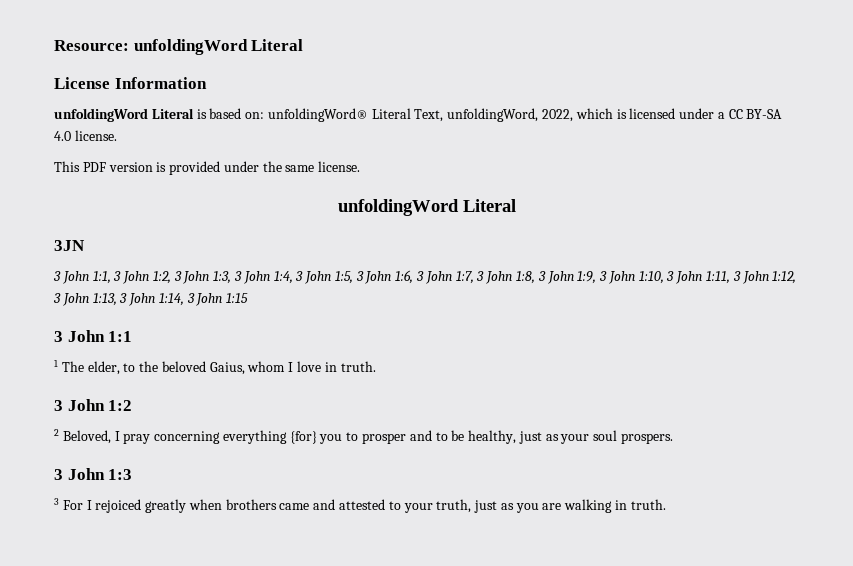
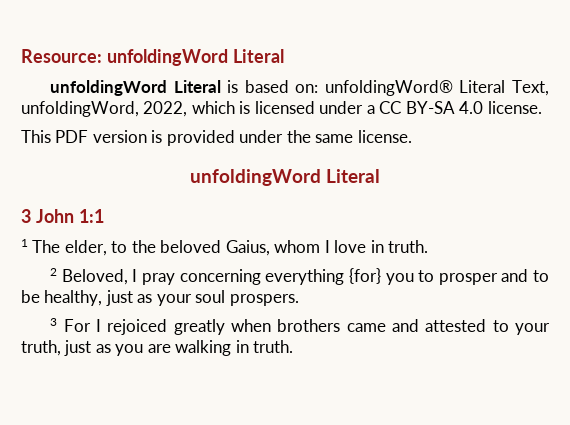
[54,77,207,89] // License Information -> (284, 56) none
[54,240,85,251] [53,270,797,284] [53,293,249,306] // 3JN // 3 John 1:1, 3 John 1:2, 3 John 1:3, 3 John 1:4, 3 John 1:5, 3 John 1:6, 3 John 1:7, 3 John 1:8, 3 John 1:9, 3 John 1:10, 3 John 1:11, 3 John 1:12, 3 John 1:13, 3 John 1:14, 3 John 1:15 -> (381, 176) none
[54,399,133,411] // 3 John 1:2 -> (429, 246) none
[54,468,133,480] // 3 John 1:3 -> (299, 300) none

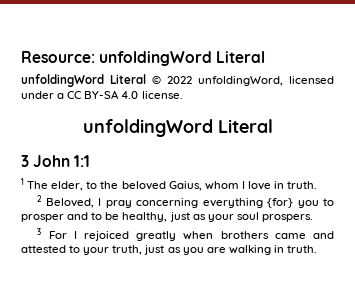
[227,80,549,96] [21,101,251,117] is based on: unfoldingWord® Literal Text, unfoldingWord, 2022, which is -> [152,76,283,86] © 2022 unfoldingWord,
[21,130,412,146] // This PDF version is provided under the same license. -> (183, 95) none

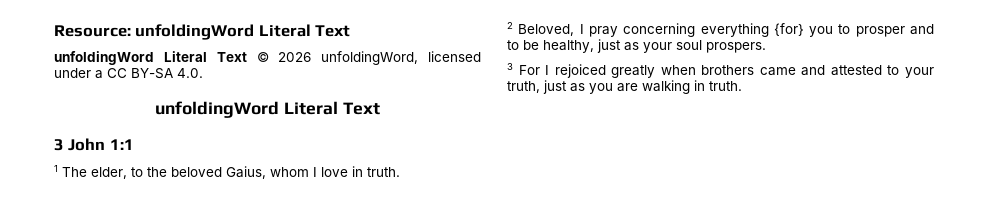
[21,74,192,87] // unfoldingWord Literal © 2022 -> [315,25,351,37] [54,51,312,65] Text // unfoldingWord Literal Text © 2026
[121,91,183,99] [82,119,273,137] 4.0 license. // unfoldingWord Literal -> [177,68,203,78] [155,101,380,118] 4.0. // unfoldingWord Literal Text

